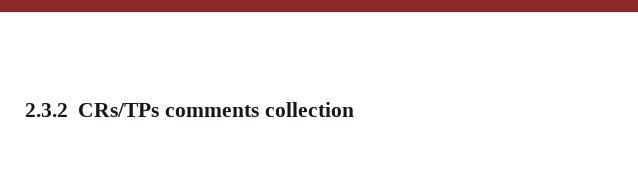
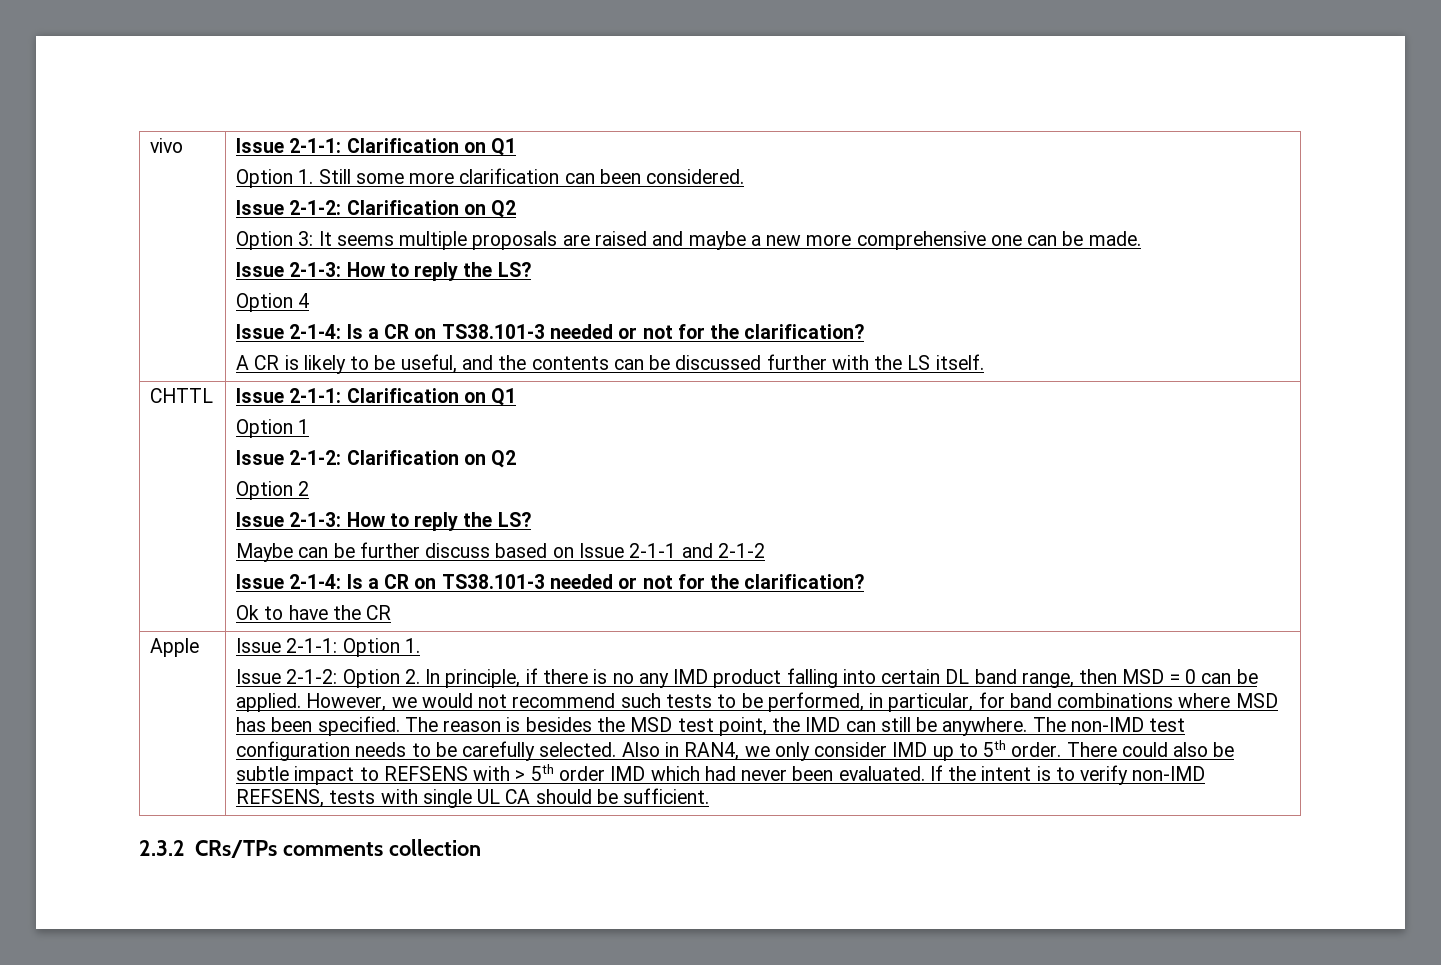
(25, 110) none -> [150,138,184,153] [236,138,517,156] [236,168,745,188] [236,200,517,218] [236,231,1141,250] [236,262,531,281] [236,293,310,312] [236,324,865,339] [236,354,984,374] [150,388,214,403] [236,388,517,406] [236,419,310,438] [236,450,517,468] [236,481,310,500] [236,512,531,531] [236,542,765,562] [236,574,865,589] [236,605,392,620] [150,638,200,657] [236,638,420,657] [236,668,1258,688] [236,692,1278,712] [236,716,1186,736] [236,740,1235,761] [236,764,1206,785] [236,788,710,808] vivo | Issue 2-1-1: Clarification on Q1 // Option 1. Still some more clarification can been considered. // Issue 2-1-2: Clarification on Q2 // Option 3: It seems multiple proposals are raised and maybe a new more comprehensive one can be made. // Issue 2-1-3: How to reply the LS? // Option 4 // Issue 2-1-4: Is a CR on TS38.101-3 needed or not for the clarification? // A CR is likely to be useful, and the contents can be discussed further with the LS itself. // CHTTL | Issue 2-1-1: Clarification on Q1 // Option 1 // Issue 2-1-2: Clarification on Q2 // Option 2 // Issue 2-1-3: How to reply the LS? // Maybe can be further discuss based on Issue 2-1-1 and 2-1-2 // Issue 2-1-4: Is a CR on TS38.101-3 needed or not for the clarification? // Ok to have the CR // Apple | Issue 2-1-1: Option 1. // Issue 2-1-2: Option 2. In principle, if there is no any IMD product falling into certain DL band range, then MSD = 0 can be applied. However, we would not recommend such tests to be performed, in particular, for band combinations where MSD has been specified. The reason is besides the MSD test point, the IMD can still be anywhere. The non-IMD test configuration needs to be carefully selected. Also in RAN4, we only consider IMD up to 5th order. There could also be subtle impact to REFSENS with > 5th order IMD which had never been evaluated. If the intent is to verify non-IMD REFSENS, tests with single UL CA should be sufficient. //

